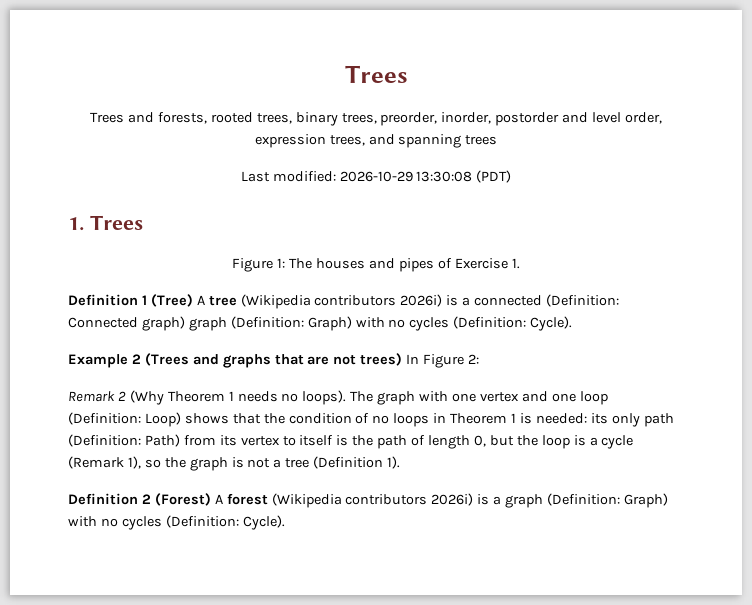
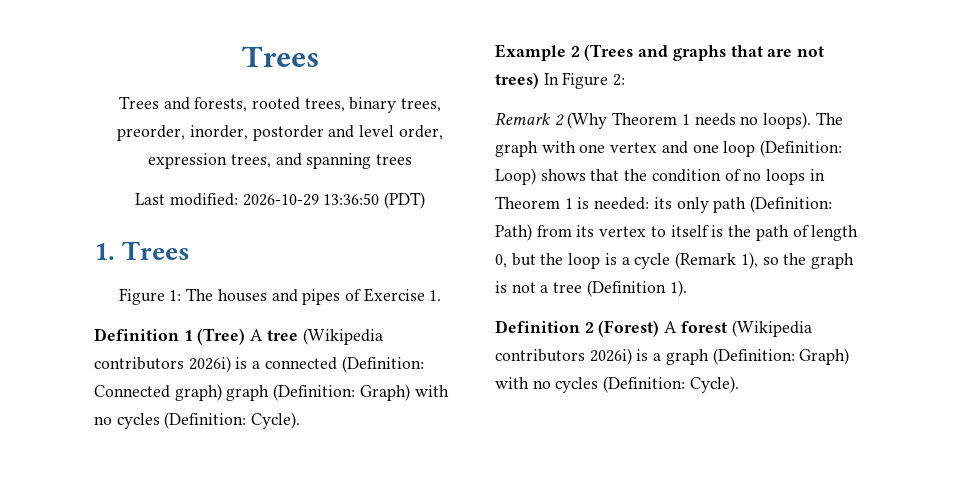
[416,171,473,182] 13:30:08 -> [323,193,380,205] 13:36:50

